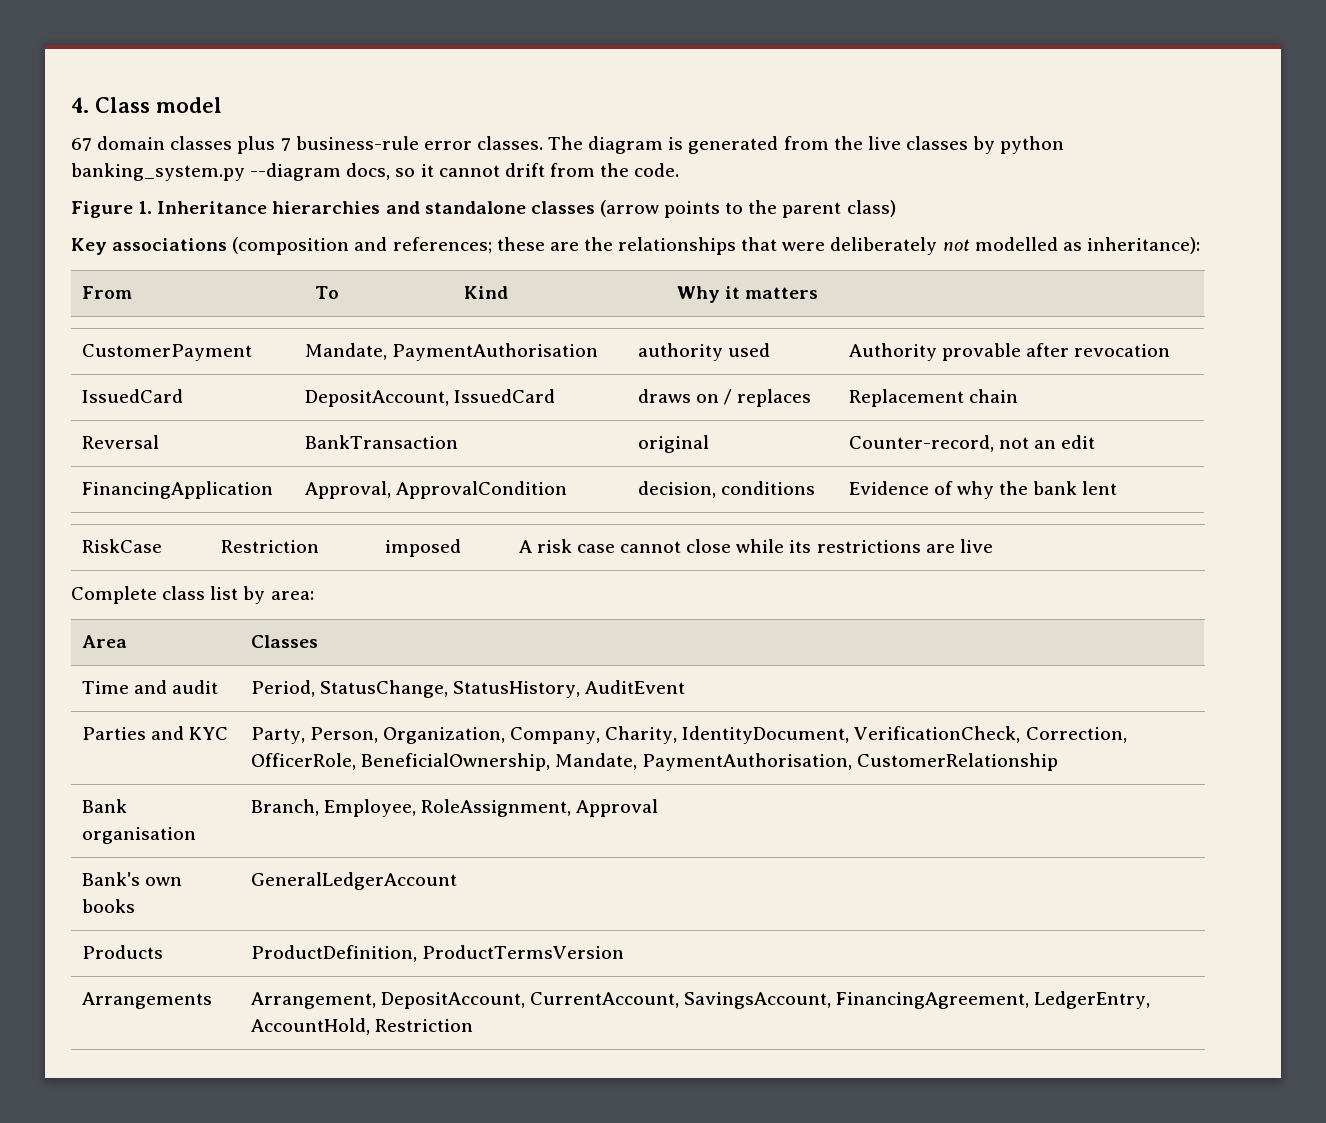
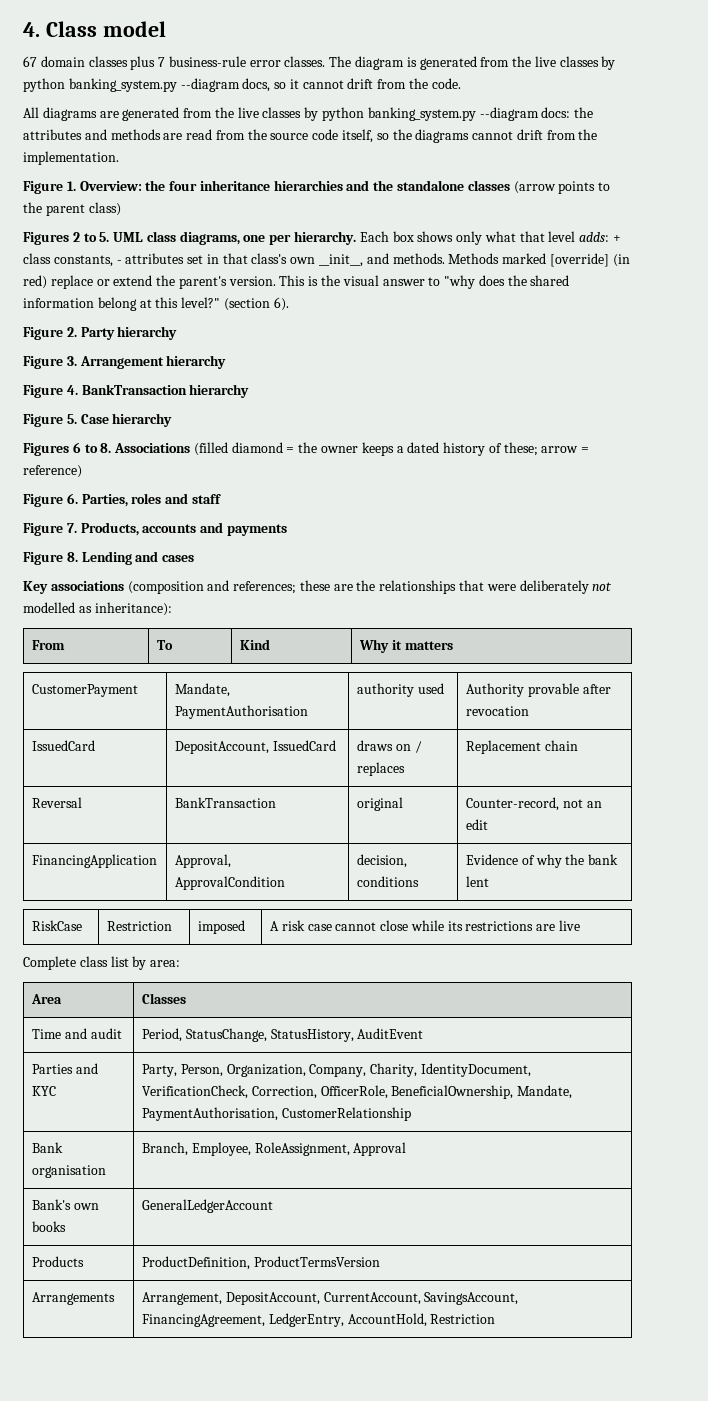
[71,201,268,218] Figure 1. Inheritance -> [23,107,594,121] [23,129,598,143] [23,151,119,165] [23,180,270,194] All diagrams are generated from the live classes by python banking_system.py --diagram docs: the attributes and methods are read from the source code itself, so the diagrams cannot drift from the implementation. // Figure 1. Overview: the four inheritance
(420, 207) none -> [373,180,394,191] the
(896, 208) none -> [23,231,622,245] [23,253,630,267] [23,275,570,289] [23,297,289,311] [23,326,178,340] [23,355,227,369] [23,384,250,398] [23,413,173,427] [23,442,590,456] [23,465,82,478] [23,493,221,507] [23,522,287,536] [23,551,195,565] // Figures 2 to 5. UML class diagrams, one per hierarchy. Each box shows only what that level adds: + class constants, - attributes set in that class's own __init__, and methods. Methods marked [override] (in red) replace or extend the parent's version. This is the visual answer to "why does the shared information belong at this level?" (section 6). // Figure 2. Party hierarchy // Figure 3. Arrangement hierarchy // Figure 4. BankTransaction hierarchy // Figure 5. Case hierarchy // Figures 6 to 8. Associations (filled diamond = the owner keeps a dated history of these; arrow = reference) // Figure 6. Parties, roles and staff // Figure 7. Products, accounts and payments // Figure 8. Lending and cases

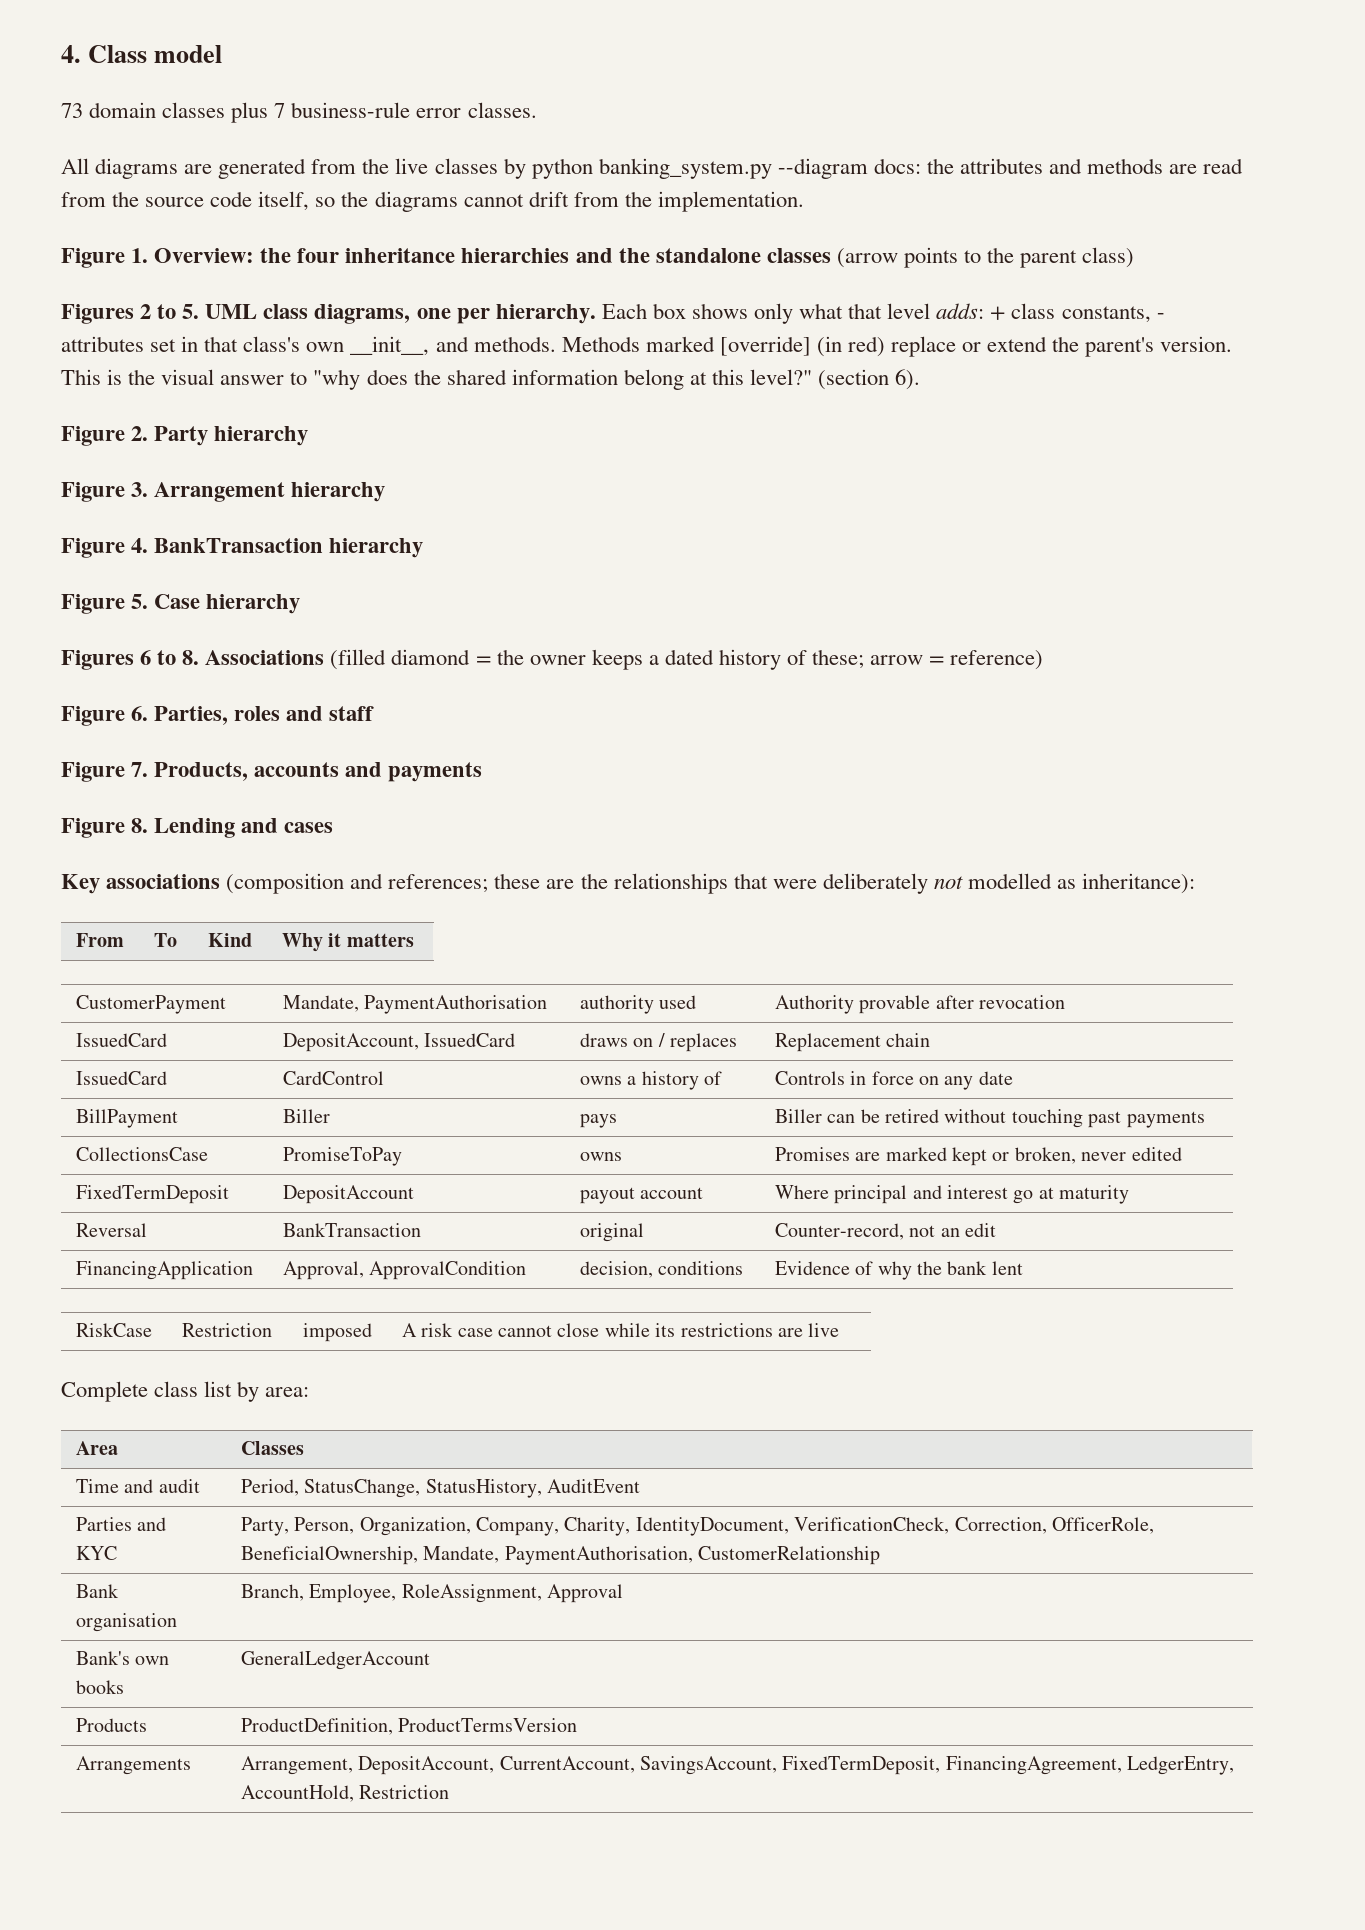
[23,56,37,67] 67 -> [61,103,83,118] 73
[329,56,616,70] [23,78,461,92] The diagram is generated from the live classes by python banking_system.py --diagram docs, so it cannot drift from the code. -> (537, 110) none
(578, 745) none -> [75,1071,167,1085] [282,1071,384,1085] [579,1071,722,1090] [774,1071,1013,1090] [75,1109,178,1128] [282,1109,330,1123] [579,1114,617,1128] [774,1109,1205,1128] [75,1147,208,1161] [282,1147,402,1166] [579,1152,622,1161] [774,1147,1182,1166] [75,1185,229,1204] [282,1185,414,1204] [579,1187,704,1204] [774,1185,1130,1204] // IssuedCard | CardControl | owns a history of | Controls in force on any date // BillPayment | Biller | pays | Biller can be retired without touching past payments // CollectionsCase | PromiseToPay | owns | Promises are marked kept or broken, never edited // FixedTermDeposit | DepositAccount | payout account | Where principal and interest go at maturity
(519, 1298) none -> [782,1756,941,1775] FixedTermDeposit,

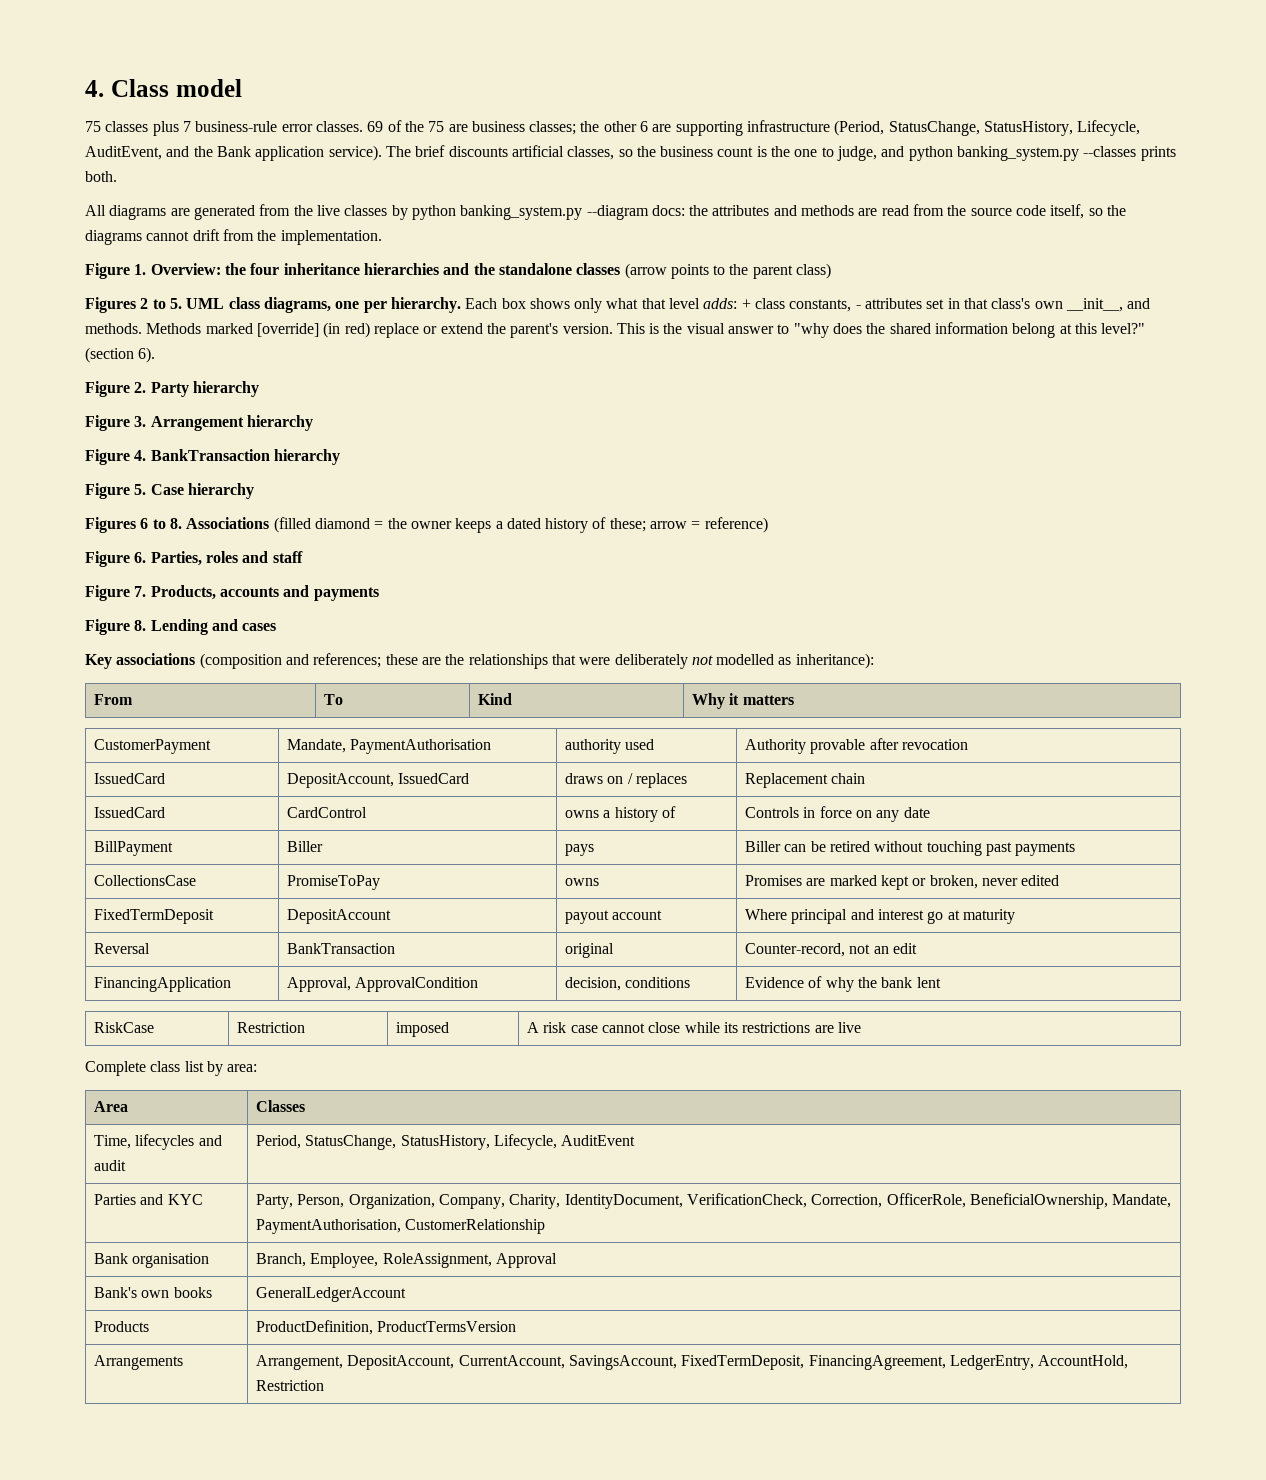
[61,102,157,118] 73 domain -> [85,121,101,132] 75
(537, 110) none -> [367,120,1141,136] [85,145,1176,161] [85,171,117,182] 69 of the 75 are business classes; the other 6 are supporting infrastructure (Period, StatusChange, StatusHistory, Lifecycle, AuditEvent, and the Bank application service). The brief discounts artificial classes, so the business count is the one to judge, and python banking_system.py --classes prints both.
[75,1479,119,1493] Time -> [94,1134,195,1150] Time, lifecycles
(542, 1488) none -> [494,1134,558,1150] Lifecycle,

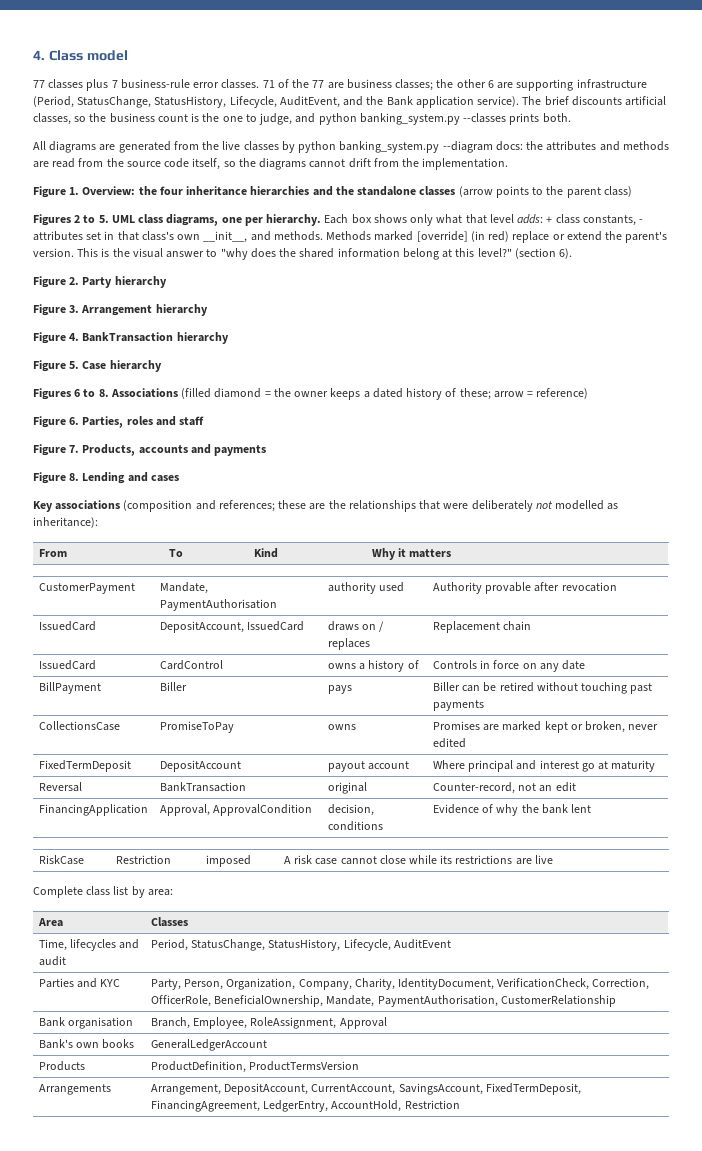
[85,121,101,132] 75 -> [33,80,45,88] 77
[367,121,384,132] 69 -> [262,80,275,88] 71
[428,121,445,132] 75 -> [312,80,325,88] 77

